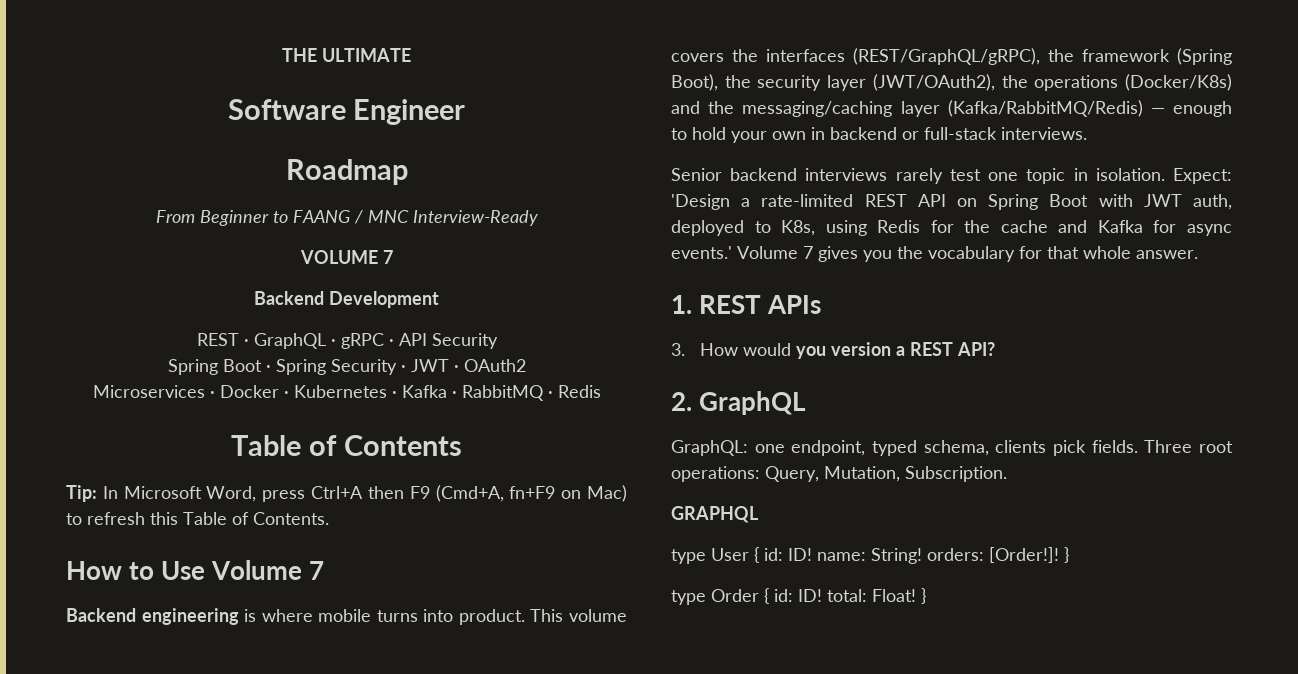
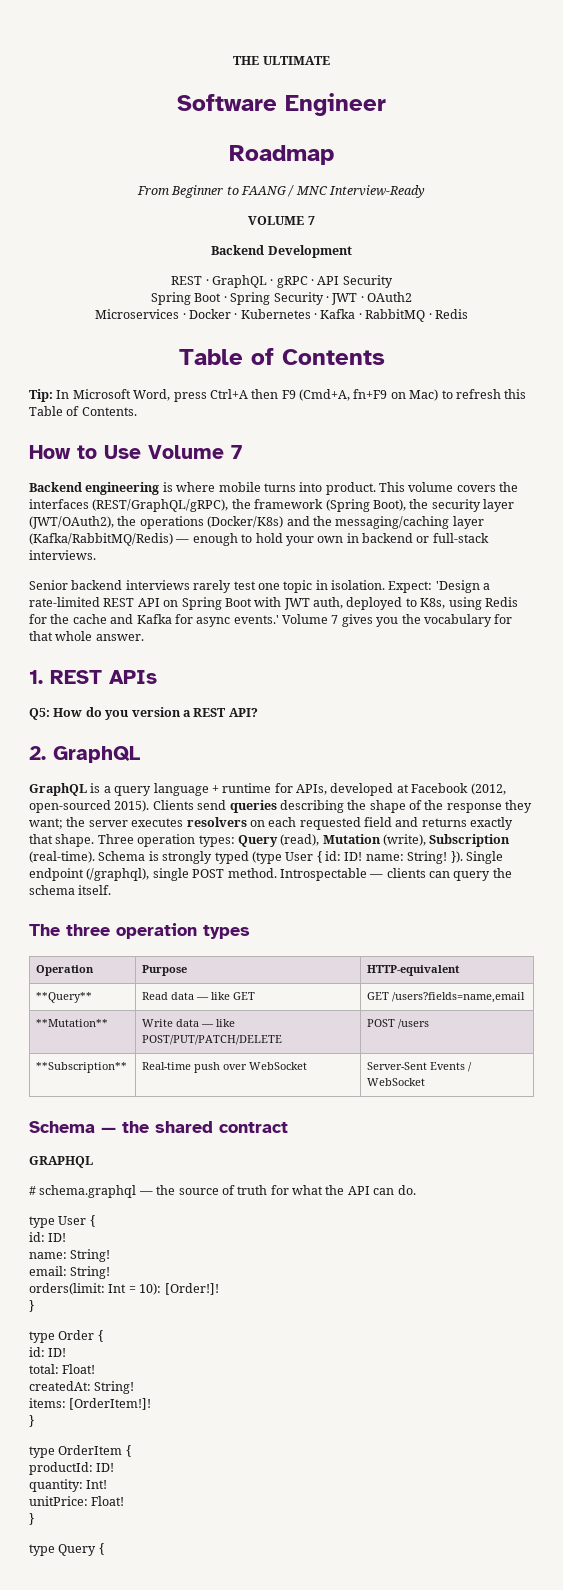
[671,343,792,356] 3. How would -> [29,707,102,720] Q5: How do
[671,440,1233,456] [671,466,1007,482] [671,506,759,523] [671,549,706,564] GraphQL: one endpoint, typed schema, clients pick fields. Three root operations: Query, Mutation, Subscription. // GRAPHQL // type -> [29,783,506,796] [29,800,533,813] [29,817,514,830] [29,834,511,847] [29,851,282,864] GraphQL is a query language + runtime for APIs, developed at Facebook (2012, open-sourced 2015). Clients send queries describing the shape of the response they want; the server executes resolvers on each requested field and returns exactly that shape. Three operation types: Query (read), Mutation (write), Subscription (real-time). Schema is strongly typed (type
[927,548,984,561] orders: -> [450,851,503,864] [29,868,512,881] [29,885,112,895] [29,923,250,939] [36,965,95,976] [142,965,188,976] [367,965,461,976] [36,992,93,1003] [142,992,256,1000] [367,992,526,1003] [36,1019,109,1027] [142,1019,236,1027] [142,1035,283,1045] [367,1019,430,1029] [36,1062,128,1073] [142,1062,308,1073] [367,1062,473,1072] [367,1078,426,1086] [29,1121,288,1133] [29,1156,93,1168] [29,1185,416,1198] [29,1215,95,1228] [29,1232,67,1242] [29,1249,111,1262] [29,1266,111,1279] [29,1283,162,1295] }). Single endpoint (/graphql), single POST method. Introspectable — clients can query the schema itself. // The three operation types // Operation | Purpose | HTTP-equivalent // **Query** | Read data — like GET | GET /users?fields=name,email // **Mutation** | Write data — like POST/PUT/PATCH/DELETE | POST /users // **Subscription** | Real-time push over WebSocket | Server-Sent Events / WebSocket // Schema — the shared contract // GRAPHQL // # schema.graphql — the source of truth for what the API can do. // type User { // id: ID! // name: String! // email: String! // orders(limit: Int = 10):
(1059, 555) none -> (219, 1289) //
[774,589,822,602] id: ID! -> [29,1347,67,1357] // id: ID! //
[921,588,926,604] } -> [29,1381,135,1394] [29,1398,152,1410] [29,1415,34,1427] [29,1445,131,1458] [29,1462,115,1475] [29,1479,108,1492] [29,1496,125,1506] [29,1513,34,1525] [29,1543,104,1556] // createdAt: String! // items: [OrderItem!]! // } // type OrderItem { // productId: ID! // quantity: Int! // unitPrice: Float! // } // type Query {

